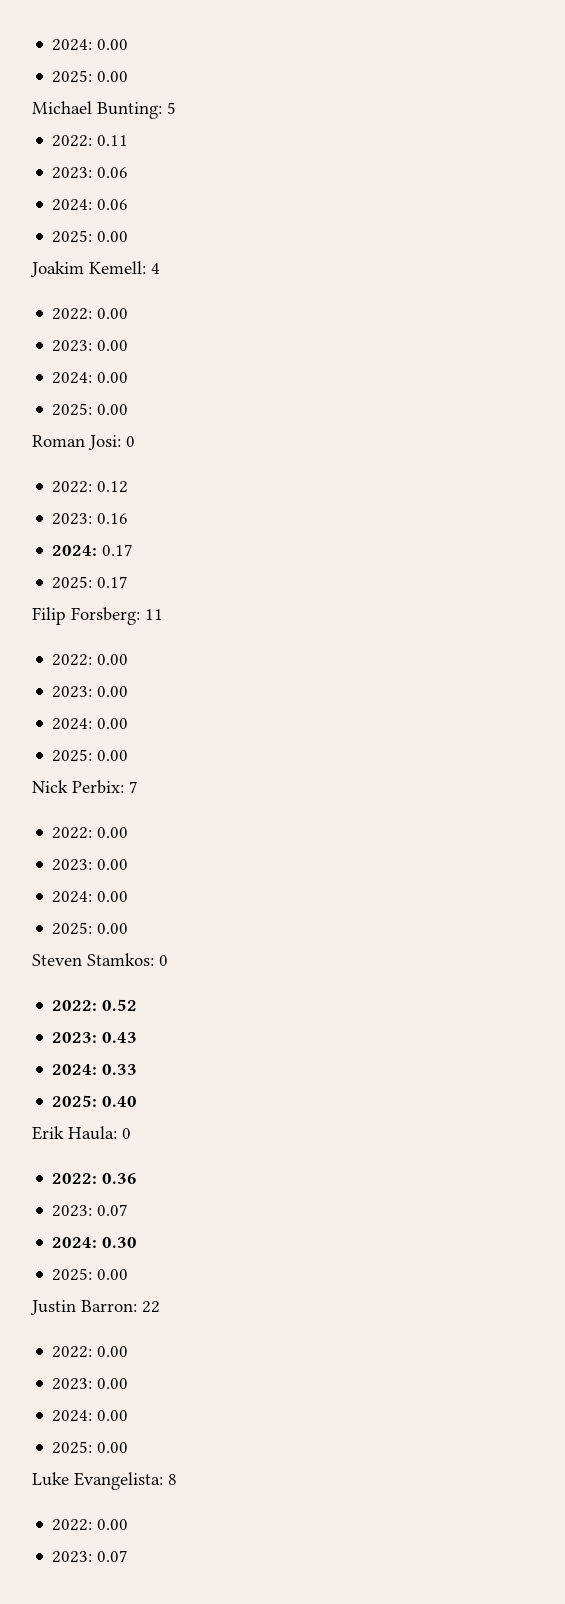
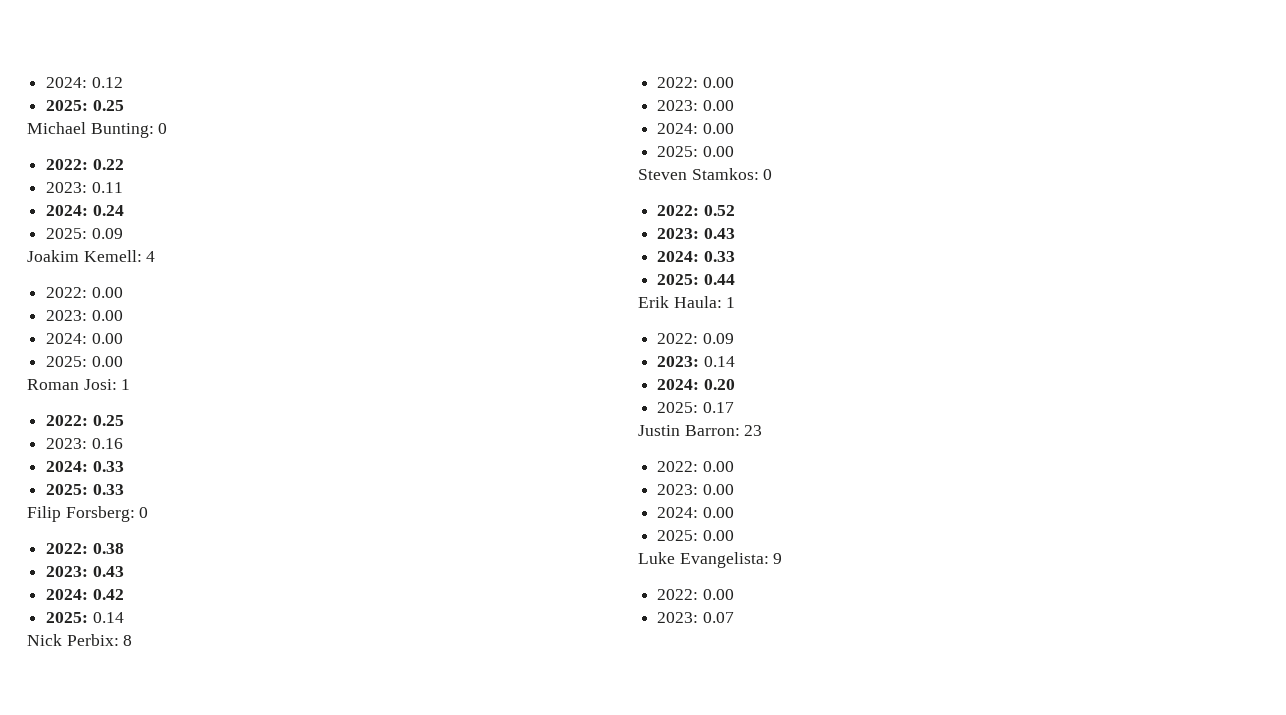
[52,39,129,51] [52,70,129,83] 2024: 0.00 // 2025: 0.00 -> [46,77,123,88] [46,100,124,111] 2024: 0.12 // 2025: 0.25
[167,102,176,114] [52,135,93,147] 5 // 2022: -> [158,123,168,134] [46,159,124,170] [46,182,88,193] 0 // 2022: 0.22 // 2023:
[52,167,129,179] [52,199,129,211] [52,230,129,243] // 2023: 0.06 // 2024: 0.06 // 2025: 0.00 -> [46,205,124,216] [46,228,123,239] // 2024: 0.24 // 2025: 0.09
[126,436,135,447] [52,481,129,493] 0 // 2022: 0.12 -> [121,379,131,390] [46,415,124,426] 1 // 2022: 0.25
[102,544,134,556] [52,576,129,589] 0.17 // 2025: 0.17 -> [92,461,124,472] [46,484,124,495] 0.33 // 2025: 0.33
[145,609,163,620] [52,654,129,666] [52,686,129,698] [52,718,129,730] [52,749,129,762] 11 // 2022: 0.00 // 2023: 0.00 // 2024: 0.00 // 2025: 0.00 -> [139,507,149,518] [46,543,124,554] [46,566,124,577] [46,589,124,600] [46,612,124,623] 0 // 2022: 0.38 // 2023: 0.43 // 2024: 0.42 // 2025: 0.14
[129,781,138,793] 7 -> [123,635,133,646] 8
[102,1096,138,1107] 0.40 -> [703,274,735,285] 0.44
[122,1128,131,1139] [52,1173,138,1184] [52,1204,129,1217] [52,1237,138,1248] [52,1268,129,1281] 0 // 2022: 0.36 // 2023: 0.07 // 2024: 0.30 // 2025: 0.00 -> [726,297,736,308] [657,333,734,344] [657,356,735,367] [657,379,735,390] [657,402,734,413] 1 // 2022: 0.09 // 2023: 0.14 // 2024: 0.20 // 2025: 0.17
[142,1301,160,1313] 22 -> [744,425,763,436] 23
[168,1474,177,1485] 8 -> [773,553,783,564] 9

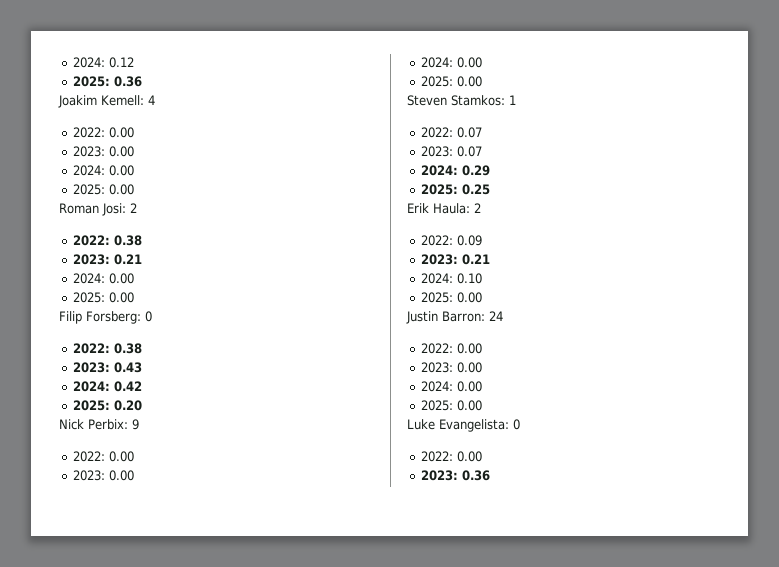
[92,100,124,111] [27,122,168,138] [46,159,124,170] [46,182,123,193] [46,205,124,216] [46,228,123,239] 0.25 // Michael Bunting: 0 // 2022: 0.22 // 2023: 0.11 // 2024: 0.24 // 2025: 0.09 -> [114,76,143,87] 0.36
[121,379,131,390] [46,415,124,426] [46,438,123,449] [46,461,124,472] [46,484,124,495] 1 // 2022: 0.25 // 2023: 0.16 // 2024: 0.33 // 2025: 0.33 -> [130,203,137,213] [73,235,143,246] [73,254,143,265] [73,273,135,284] [73,292,135,303] 2 // 2022: 0.38 // 2023: 0.21 // 2024: 0.00 // 2025: 0.00
[92,612,124,623] 0.14 -> [114,400,143,411] 0.20
[123,635,133,646] 8 -> [132,419,139,430] 9
[763,169,773,180] [657,205,735,216] [657,228,735,239] [657,251,735,262] [657,274,735,285] 0 // 2022: 0.52 // 2023: 0.43 // 2024: 0.33 // 2025: 0.44 -> [509,95,516,105] [421,127,483,138] [421,146,483,157] [421,165,491,176] [421,184,491,195] 1 // 2022: 0.07 // 2023: 0.07 // 2024: 0.29 // 2025: 0.25
[726,297,736,308] 1 -> [474,203,481,213] 2
[703,356,735,367] [657,379,735,390] [657,402,734,413] 0.14 // 2024: 0.20 // 2025: 0.17 -> [462,254,491,265] [421,273,483,284] [421,292,483,303] 0.21 // 2024: 0.10 // 2025: 0.00
[744,425,763,436] 23 -> [489,311,503,321] 24
[773,553,783,564] [657,589,734,600] [657,612,734,623] 9 // 2022: 0.00 // 2023: 0.07 -> [513,419,520,430] [421,451,483,462] [421,470,491,481] 0 // 2022: 0.00 // 2023: 0.36

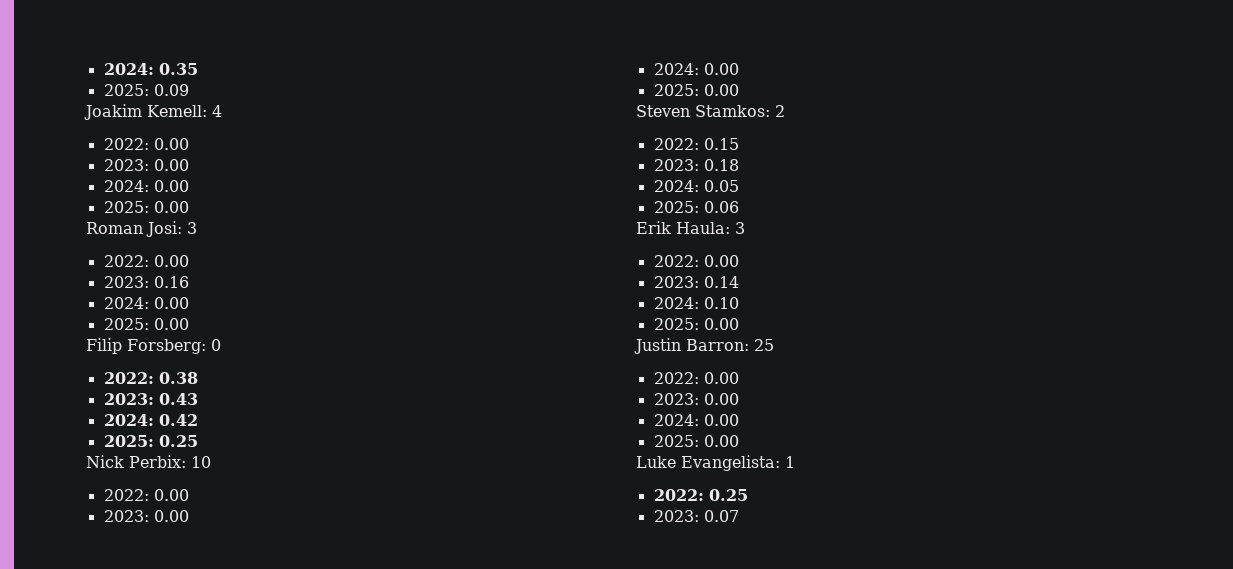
[73,57,135,68] [73,76,143,87] 2024: 0.12 // 2025: 0.36 -> [103,63,198,75] [103,84,189,96] 2024: 0.35 // 2025: 0.09
[130,203,137,213] [73,235,143,246] [73,254,143,265] 2 // 2022: 0.38 // 2023: 0.21 -> [187,222,197,234] [103,255,189,267] [103,276,189,288] 3 // 2022: 0.00 // 2023: 0.16
[114,400,143,411] 0.20 -> [158,435,198,447] 0.25
[132,419,139,430] 9 -> [191,456,211,468] 10
[509,95,516,105] [421,127,483,138] [421,146,483,157] [421,165,491,176] [421,184,491,195] 1 // 2022: 0.07 // 2023: 0.07 // 2024: 0.29 // 2025: 0.25 -> [775,105,785,117] [653,138,739,150] [653,159,739,171] [653,180,739,192] [653,201,739,213] 2 // 2022: 0.15 // 2023: 0.18 // 2024: 0.05 // 2025: 0.06
[474,203,481,213] [421,235,483,246] [421,254,491,265] 2 // 2022: 0.09 // 2023: 0.21 -> [735,222,745,234] [653,255,739,267] [653,276,739,288] 3 // 2022: 0.00 // 2023: 0.14
[489,311,503,321] 24 -> [754,339,774,351] 25
[513,419,520,430] [421,451,483,462] [421,470,491,481] 0 // 2022: 0.00 // 2023: 0.36 -> [785,456,795,468] [653,489,748,501] [653,510,739,522] 1 // 2022: 0.25 // 2023: 0.07

